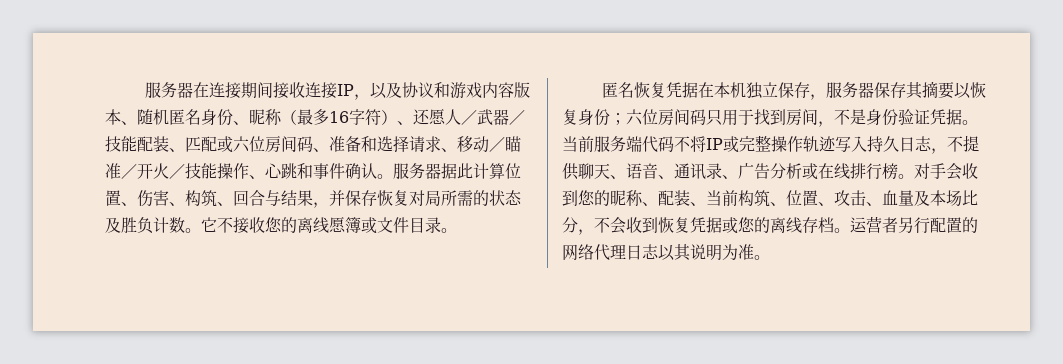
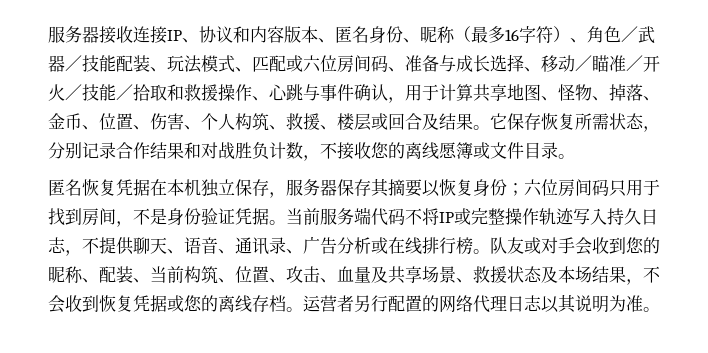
[144,82,273,99] 服务器在连接期间 -> [48,26,99,43] 服务器
[353,82,482,100] ，以及协议和游戏 -> [182,26,250,43] 、协议和
[137,109,169,125] 随机 -> (335, 40) none
[413,109,461,125] 还愿人 -> [587,26,621,43] 角色
(185, 150) none -> [167,55,252,73] 玩法模式、
[361,136,441,152] 和选择请求 -> [439,54,524,72] 与成长选择
(217, 171) none -> [116,84,218,101] ／拾取和救援
[297,163,313,179] 和 -> [303,84,320,101] 与
[377,163,521,179] [105,190,522,208] [105,217,121,233] 。服务器据此计算位置、伤害、构筑、回合与结果，并保存恢复对局所需的状态及 -> [388,84,660,103] [48,113,660,132] [48,142,235,160] ，用于计算共享地图、怪物、掉落、金币、位置、伤害、个人构筑、救援、楼层或回合及结果。它保存恢复所需状态，分别记录合作结果和对战
[185,217,217,233] 。它 -> [303,155,320,161] ，
(914, 176) none -> [490,237,541,254] 队友或
[930,190,978,206] [562,217,578,233] 本场比分 -> [388,266,626,284] 共享场景、救援状态及本场结果

